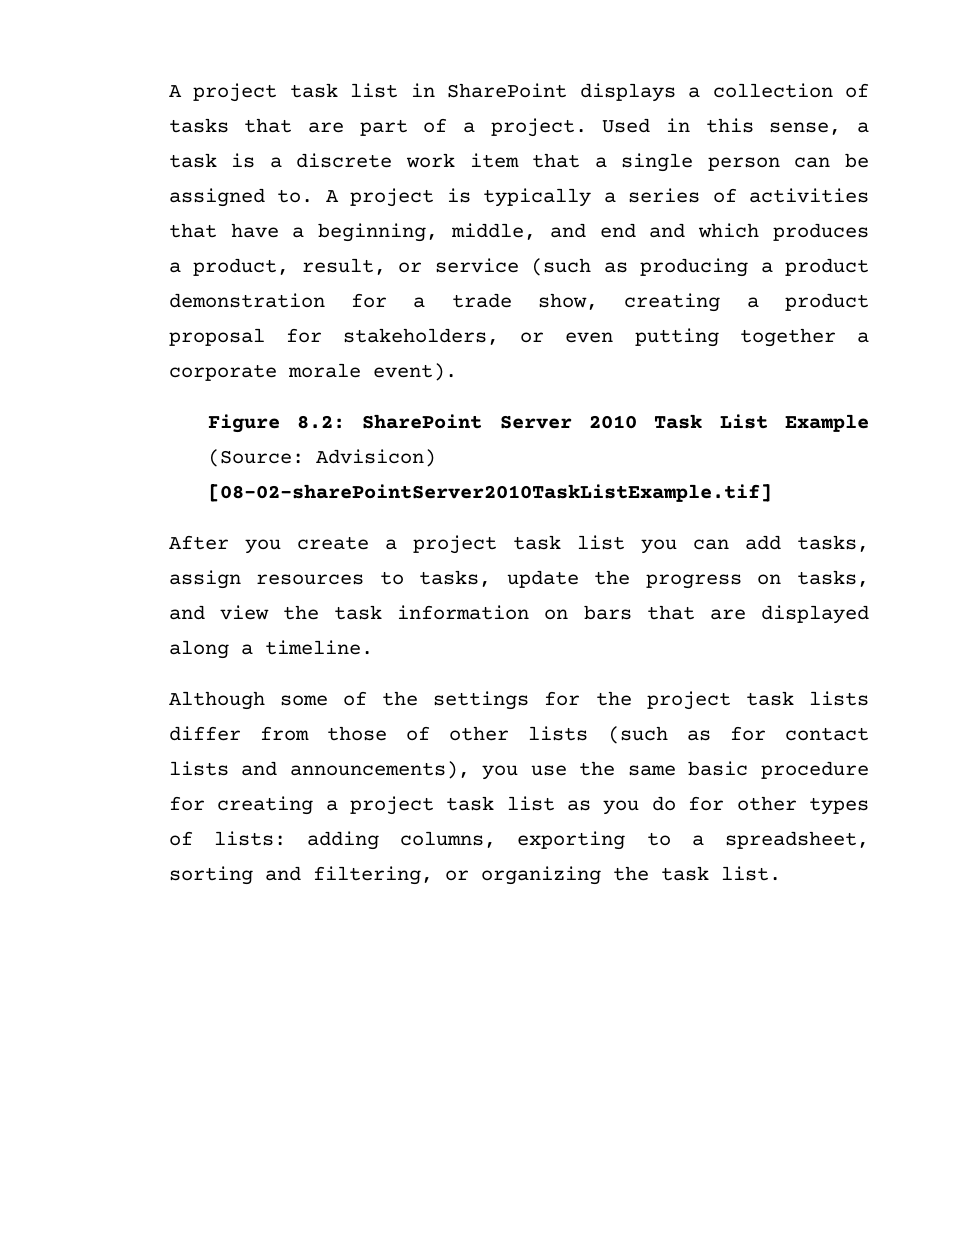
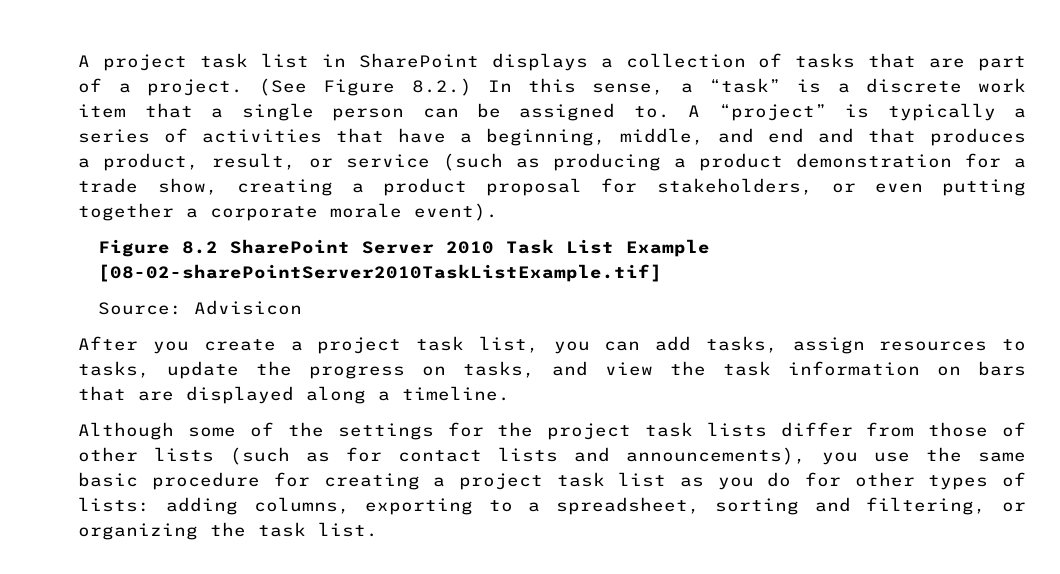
[602,118,691,133] Used in -> [259,78,512,96] (See Figure 8.2.) In
[168,153,217,168] task -> [708,78,781,93] “task”
[350,188,435,207] project -> [718,104,827,121] “project”
[698,223,760,238] which -> [868,128,917,143] that
[296,415,345,429] 8.2: -> [182,241,219,254] 8.2
[207,449,436,467] (Source: Advisicon) -> (711, 248) none
(772, 493) none -> [98,300,303,315] // Source: Advisicon
[576,535,625,550] list -> [478,336,539,353] list,

